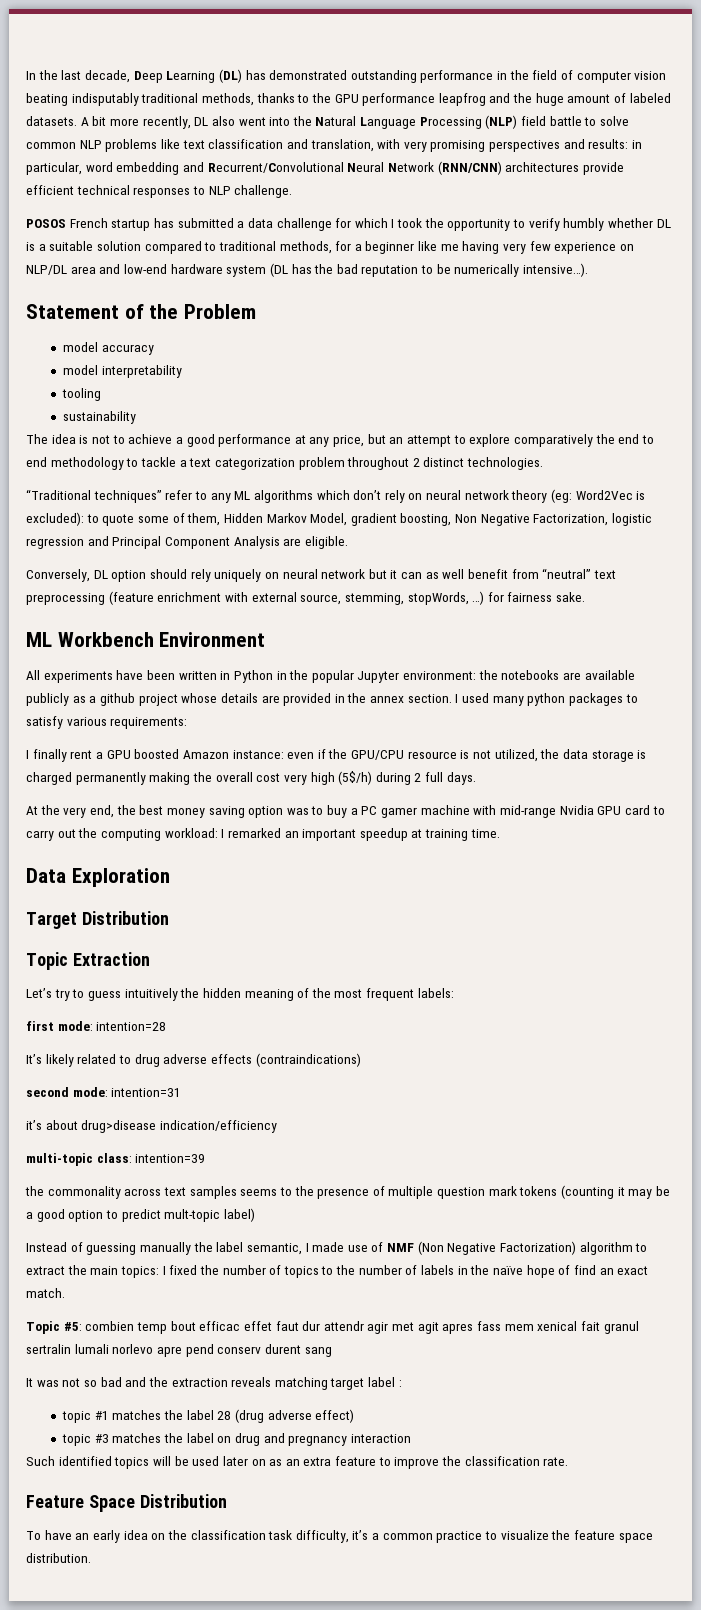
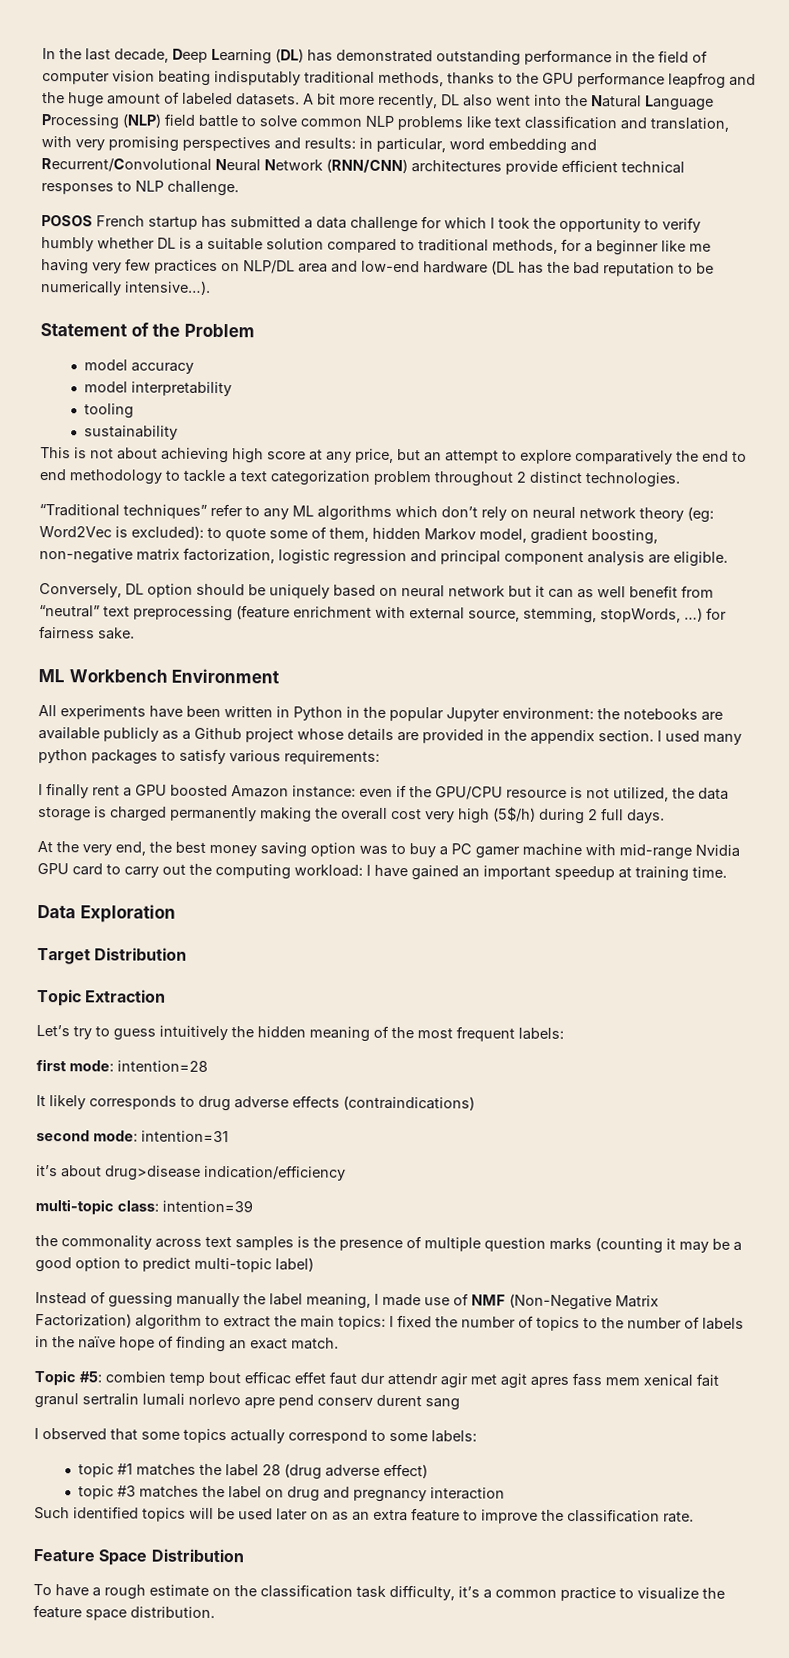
[554,242,617,254] experience -> [154,259,218,275] practices
[226,265,267,277] system -> (488, 267) none
[26,434,292,447] The idea is not to achieve a good performance -> [40,447,306,464] This is not about achieving high score
[223,513,653,526] [26,536,280,549] Hidden Markov Model, gradient boosting, Non Negative Factorization, logistic regression and Principal Component Analysis -> [372,527,658,545] [39,547,645,566] hidden Markov model, gradient boosting, non-negative matrix factorization, logistic regression and principal component analysis
[190,569,262,582] rely uniquely -> [248,584,376,599] be uniquely based
[99,693,135,706] github -> [194,727,242,740] Github
[370,696,405,703] annex -> [530,729,595,745] appendix
[227,828,281,838] remarked -> [374,864,459,881] have gained
[26,1054,117,1067] It’s likely related -> [36,1095,177,1110] It likely corresponds
[240,1187,292,1196] seems to -> [297,1236,310,1248] is
[488,1186,558,1196] mark tokens -> [549,1237,592,1251] marks
[164,1209,221,1222] mult-topic -> [194,1257,272,1273] multi-topic
[246,1243,302,1255] semantic, -> [306,1293,371,1309] meaning,
[417,1241,497,1255] (Non Negative -> [509,1293,659,1311] (Non-Negative Matrix
[573,1265,596,1275] find -> [176,1335,226,1353] finding
[26,1377,402,1390] It was not so bad and the extraction reveals matching target label : -> [34,1427,477,1444] I observed that some topics actually correspond to some labels:
[75,1530,148,1543] an early idea -> [92,1584,209,1600] a rough estimate

